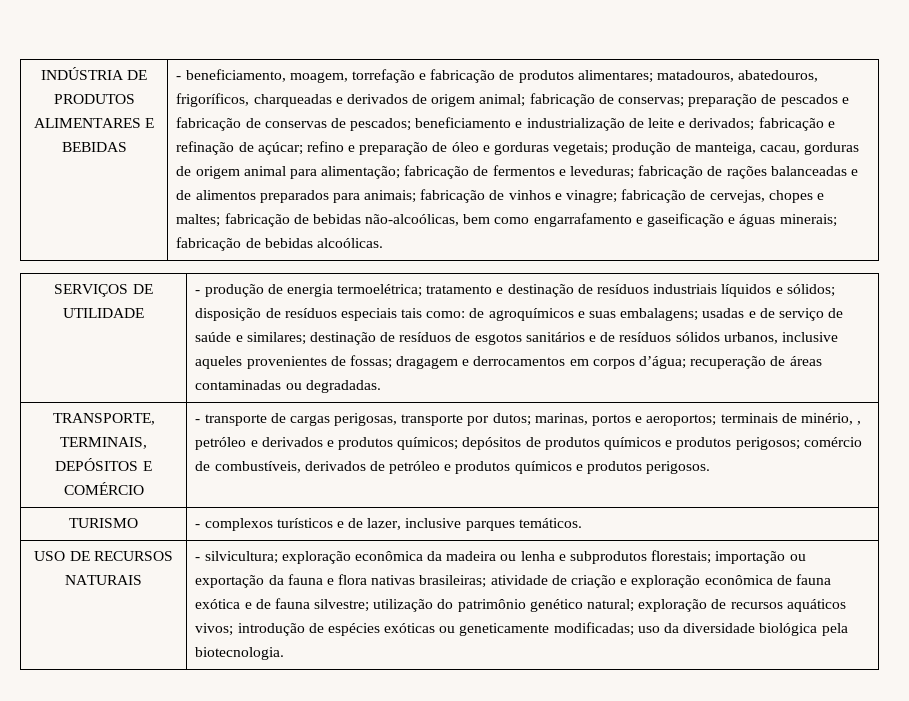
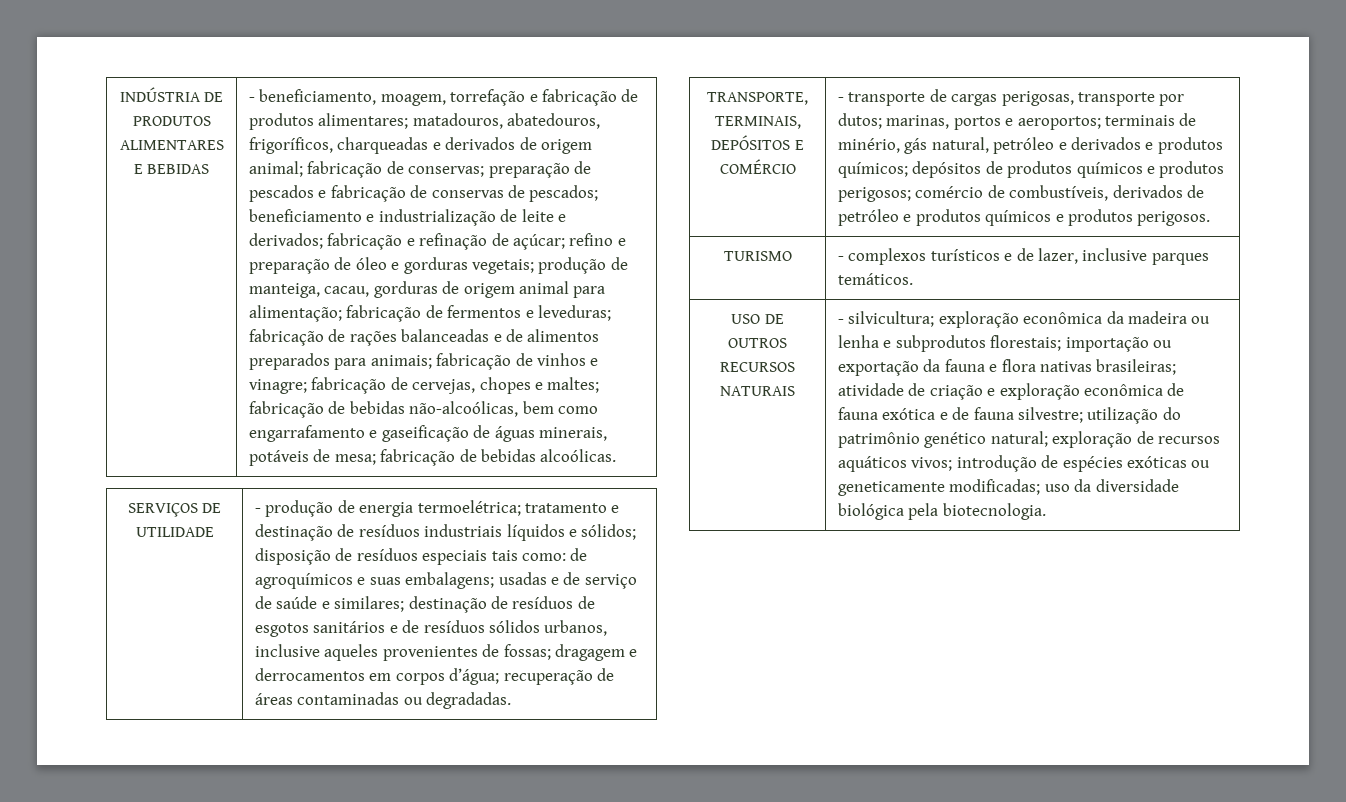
[728,214,837,227] e águas minerais; -> [473,425,607,442] [248,449,376,466] de águas minerais, potáveis de mesa;
[857,421,862,425] , -> [904,137,989,154] gás natural,
(90, 556) none -> [728,338,787,348] OUTROS

